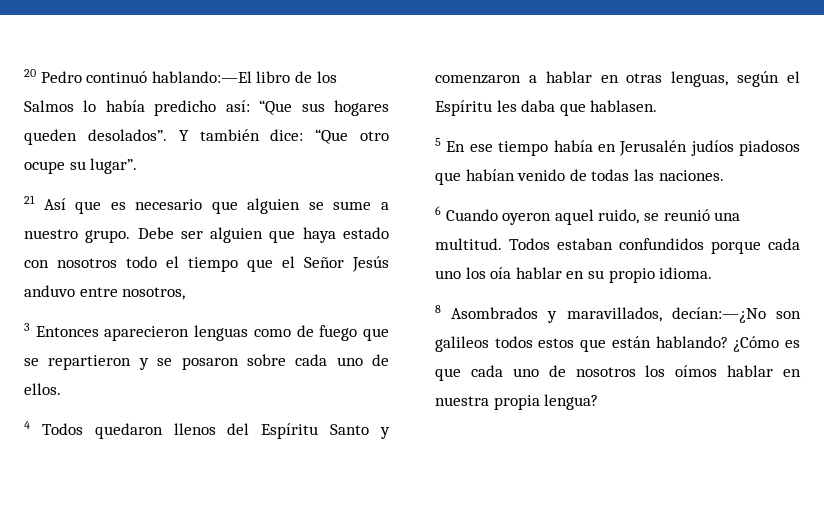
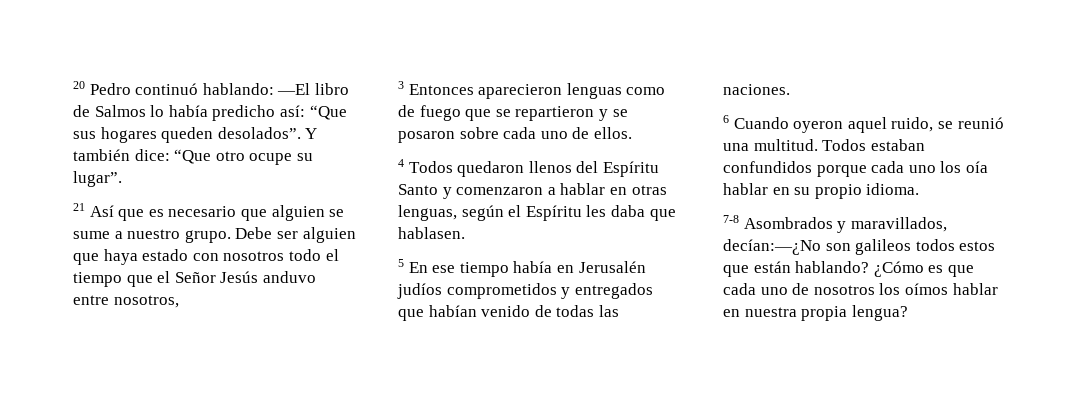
[151,71,252,83] hablando:—El -> [202,83,311,95] hablando: —El
[316,71,337,83] los -> (90, 111) none
[739,140,800,156] piadosos -> [446,283,653,299] comprometidos y entregados
[435,305,441,313] 8 -> [723,215,739,223] 7-8

